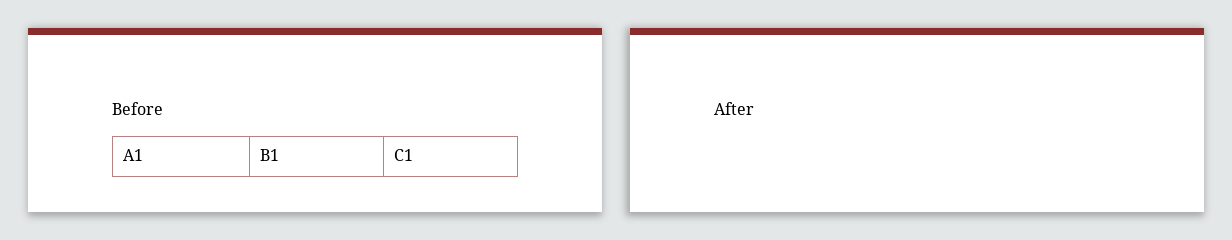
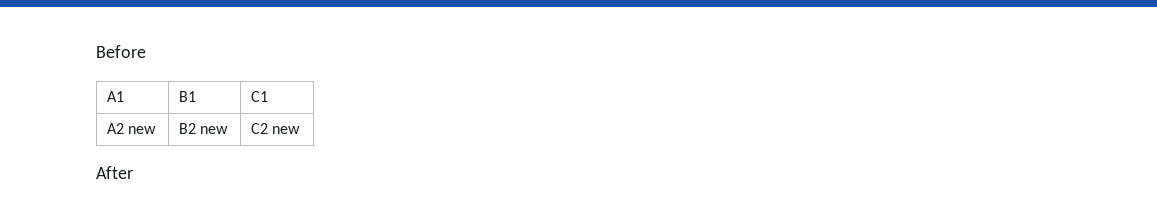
(413, 155) none -> [106,123,157,134] [178,123,229,134] [250,123,301,134] // A2 new | B2 new | C2 new

